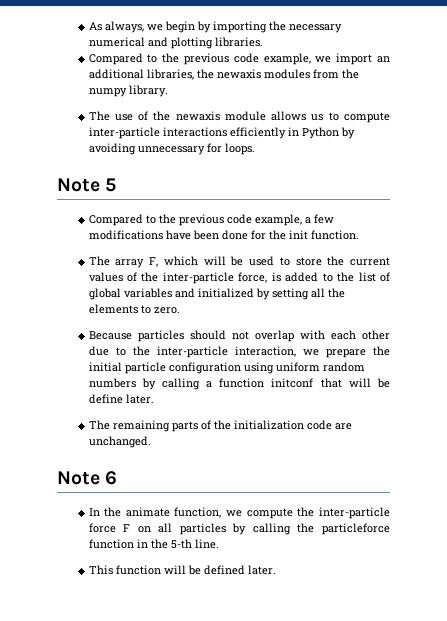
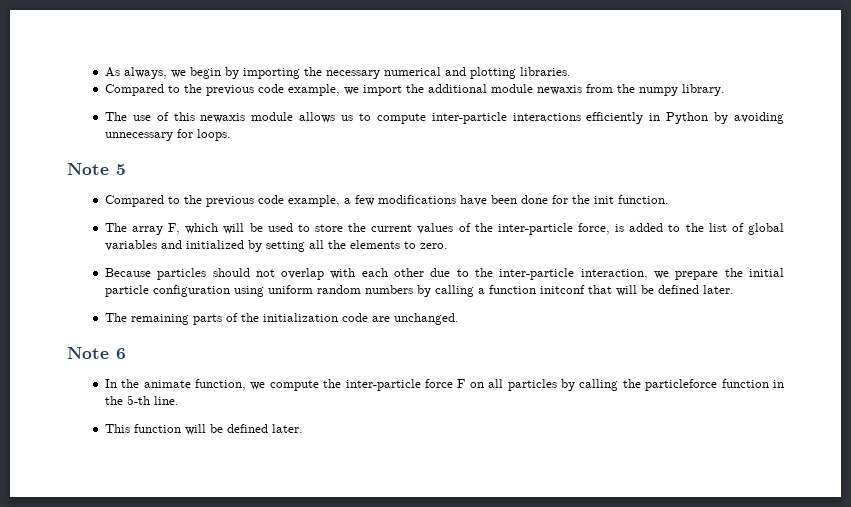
[377,56,390,63] [88,69,310,80] an additional libraries, the newaxis modules -> [405,84,582,95] the additional module newaxis
[153,111,171,121] the -> [173,112,195,121] this
[88,394,123,404] define -> [657,285,699,294] defined

